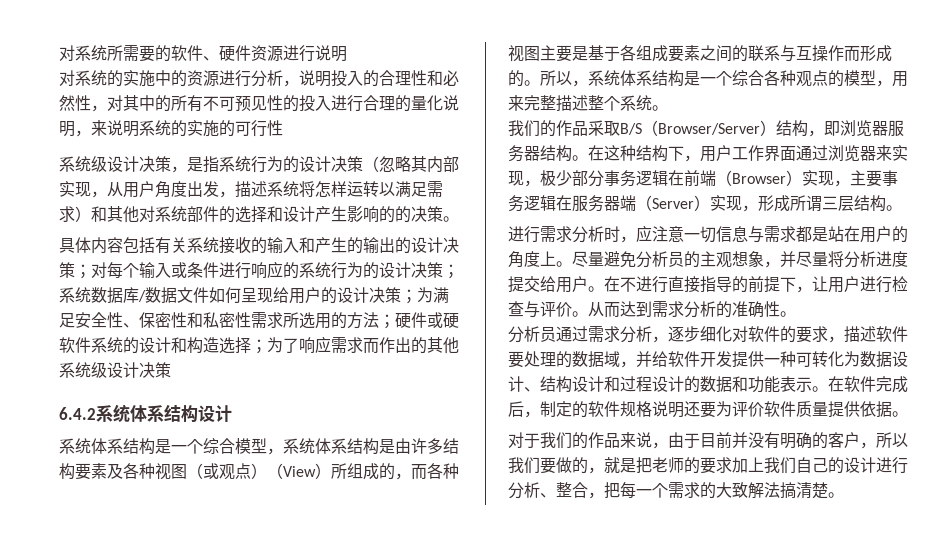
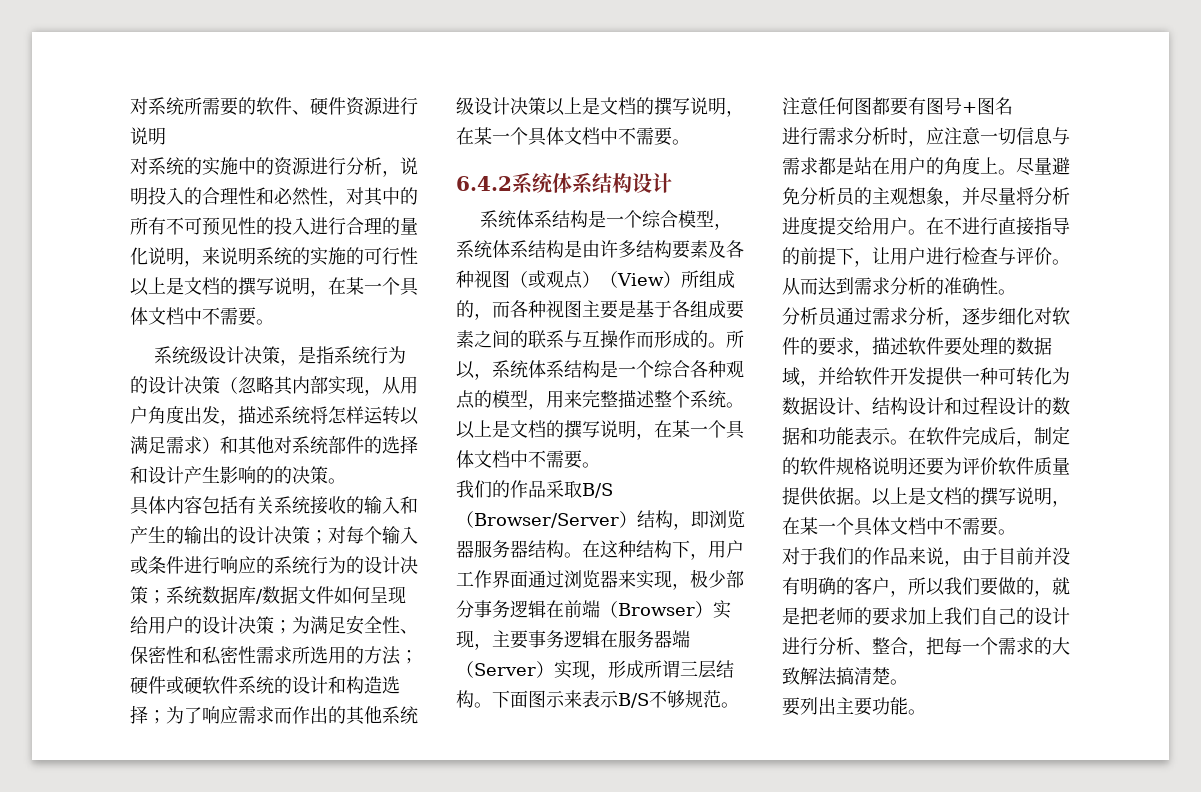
(283, 128) none -> [130,277,419,297] [130,307,274,326] 以上是文档的撰写说明，在某一个具体文档中不需要。
(171, 370) none -> [546,97,744,117] [456,127,690,146] 以上是文档的撰写说明，在某一个具体文档中不需要。
(668, 108) none -> [456,420,745,440] [456,450,600,469] 以上是文档的撰写说明，在某一个具体文档中不需要。
(902, 208) none -> [492,690,739,708] [782,97,1013,116] 下面图示来表示B/S不够规范。注意任何图都要有图号+图名
(908, 414) none -> [872,487,1070,507] [782,517,1016,536] 以上是文档的撰写说明，在某一个具体文档中不需要。
(844, 495) none -> [782,697,926,716] // 要列出主要功能。

